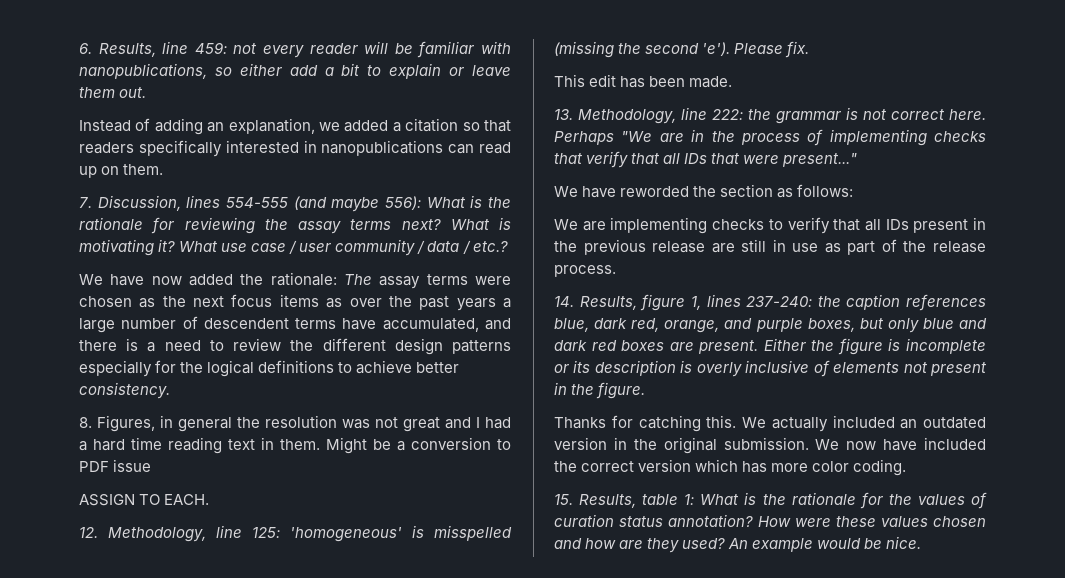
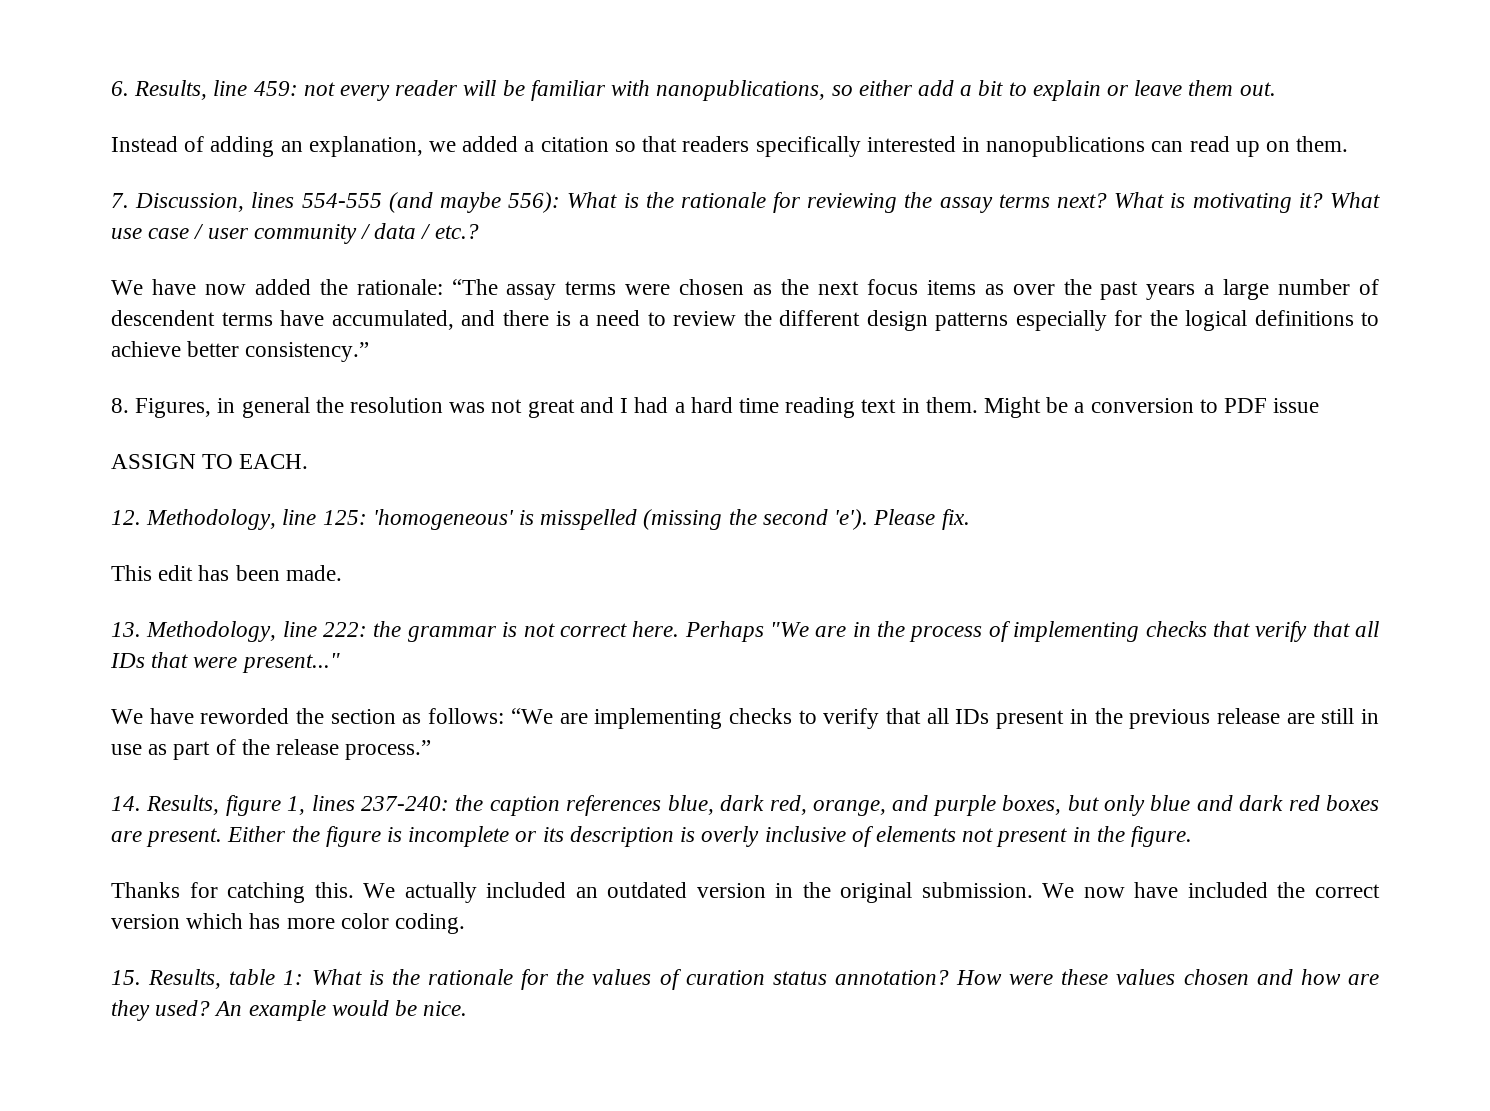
[344,274,373,285] The -> [451,279,498,295] “The
[79,382,170,399] consistency. -> [245,342,370,362] consistency.”
[554,219,578,230] // We -> [510,708,553,724] “We
[554,265,616,277] process. -> [345,740,432,760] process.”

